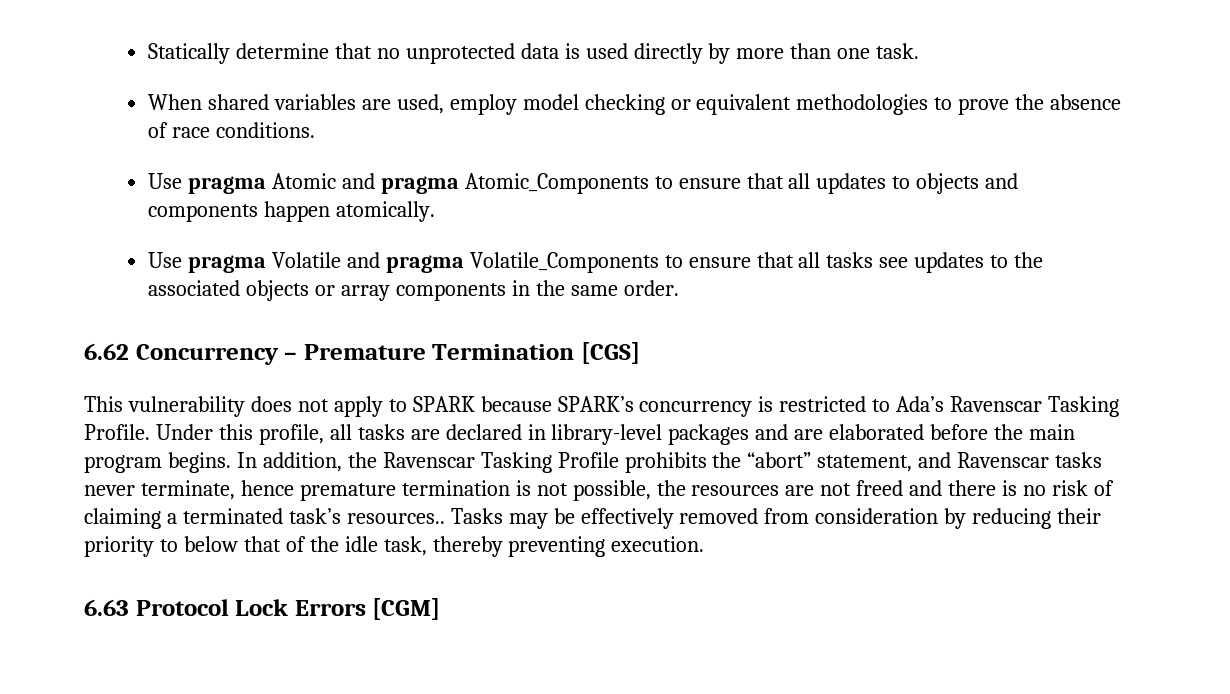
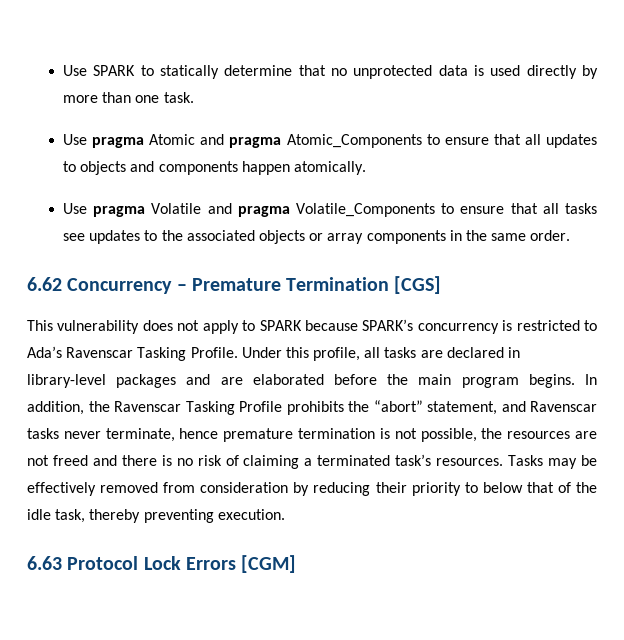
[148,43,231,64] Statically -> [63,65,220,79] Use SPARK to statically
[148,94,1122,115] [148,122,315,138] // When shared variables are used, employ model checking or equivalent methodologies to prove the absence of race conditions. -> (194, 97) none
[346,513,445,524] resources.. -> [436,458,504,466] resources.

